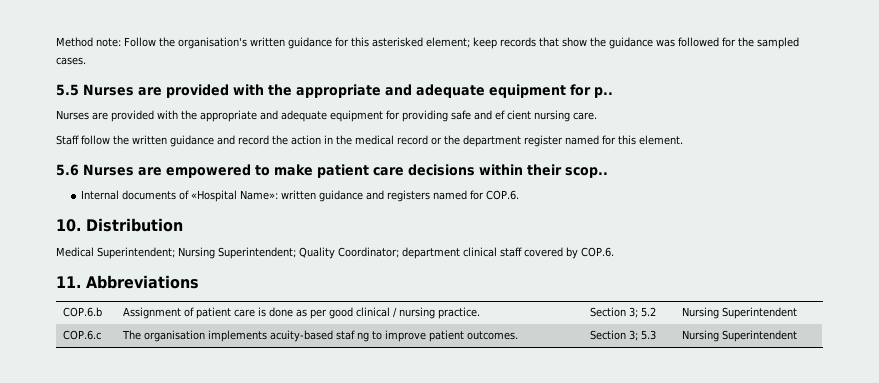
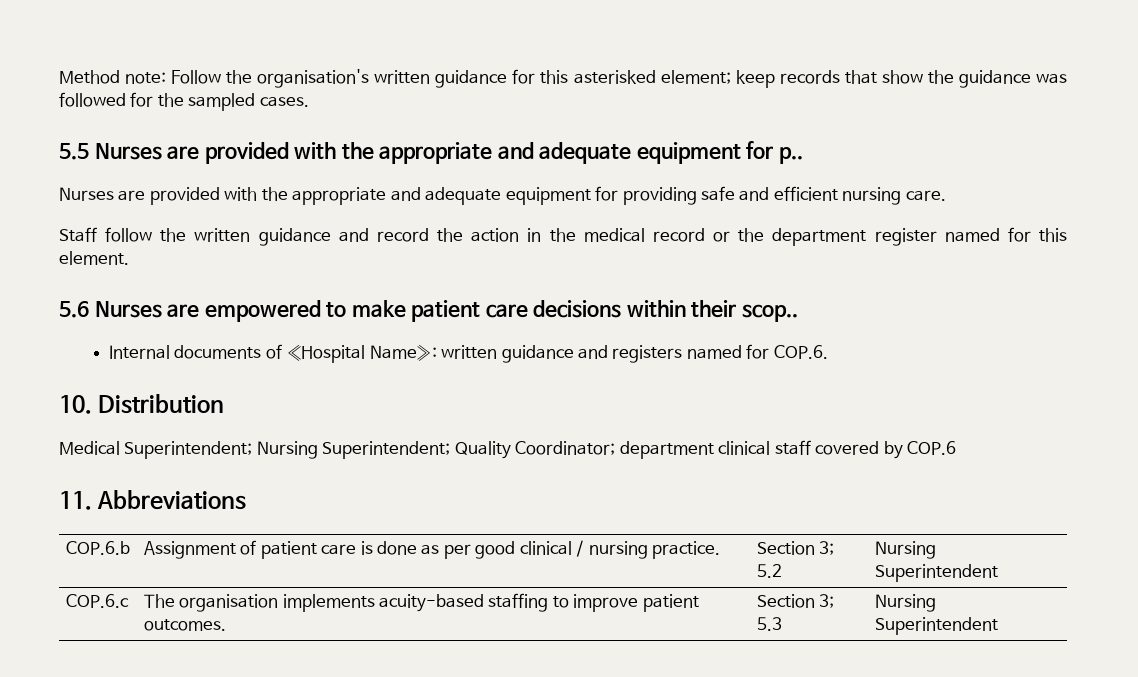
[495,110,531,120] ef cient -> [773,186,838,201] efficient
[581,247,614,257] COP.6. -> [907,441,957,455] COP.6
[335,330,369,342] staf ng -> [488,593,549,612] staffing

